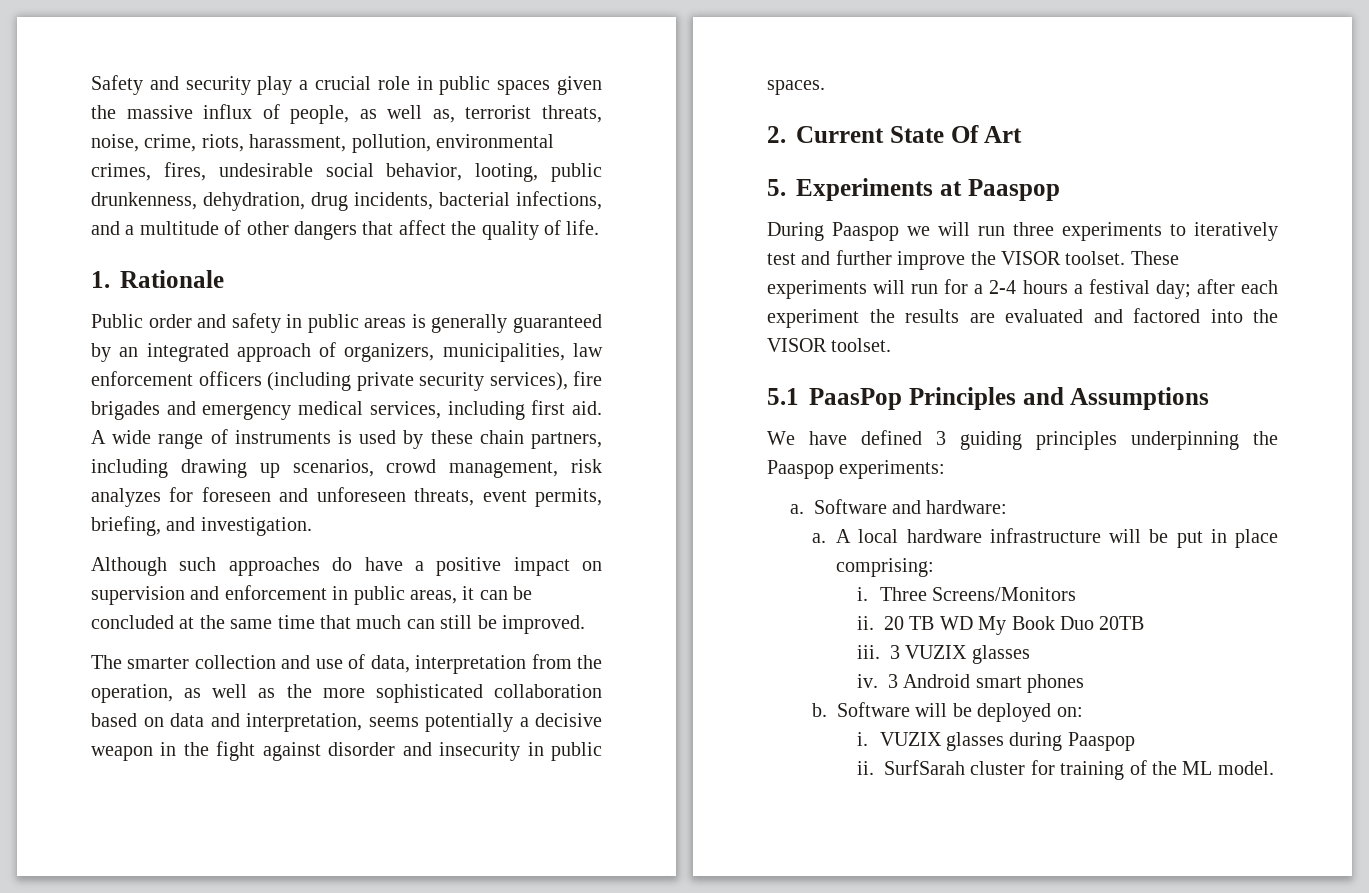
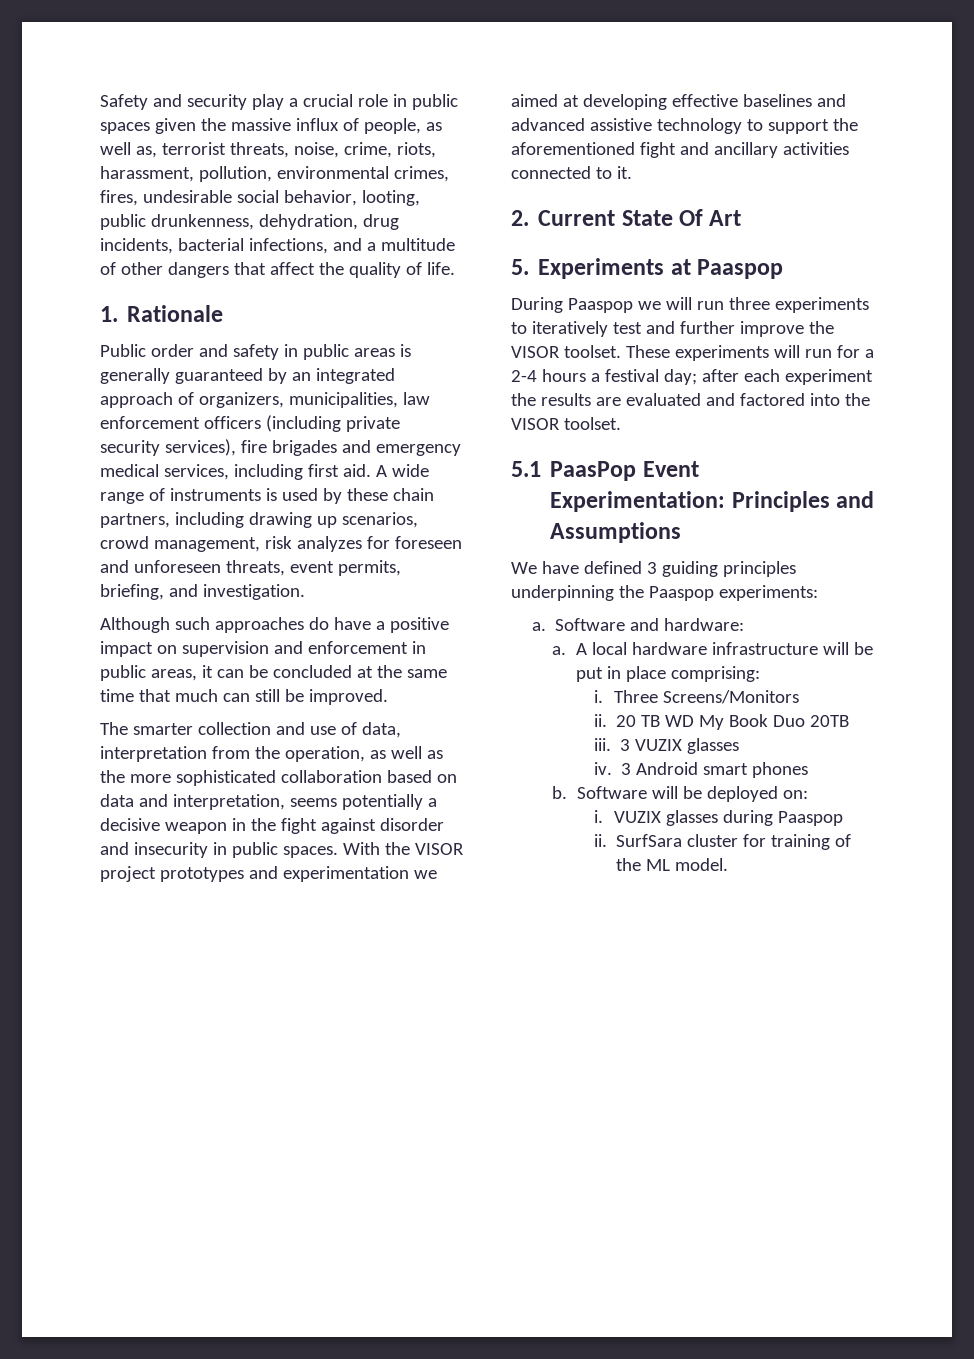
(825, 87) none -> [342,842,464,855] [100,866,437,882] [511,94,846,110] [511,118,858,134] [511,142,849,158] [511,166,632,179] With the VISOR project prototypes and experimentation we aimed at developing effective baselines and advanced assistive technology to support the aforementioned fight and ancillary activities connected to it.
(902, 399) none -> [642,461,699,477] [550,491,726,512] Event Experimentation:
[884,760,966,775] SurfSarah -> [615,834,682,847] SurfSara

